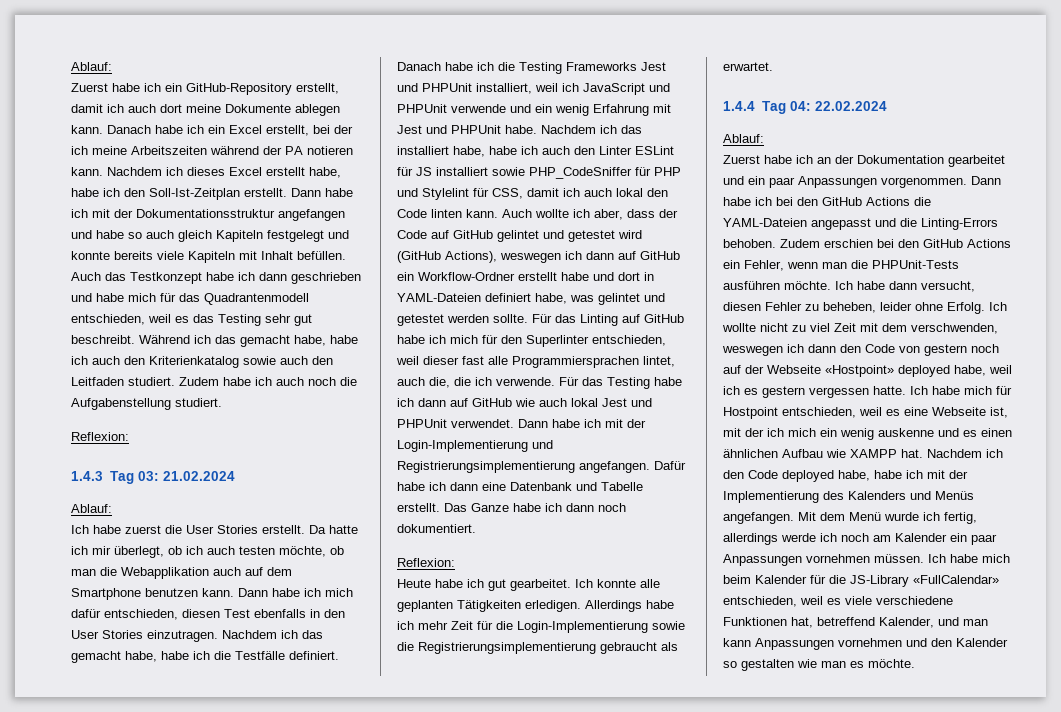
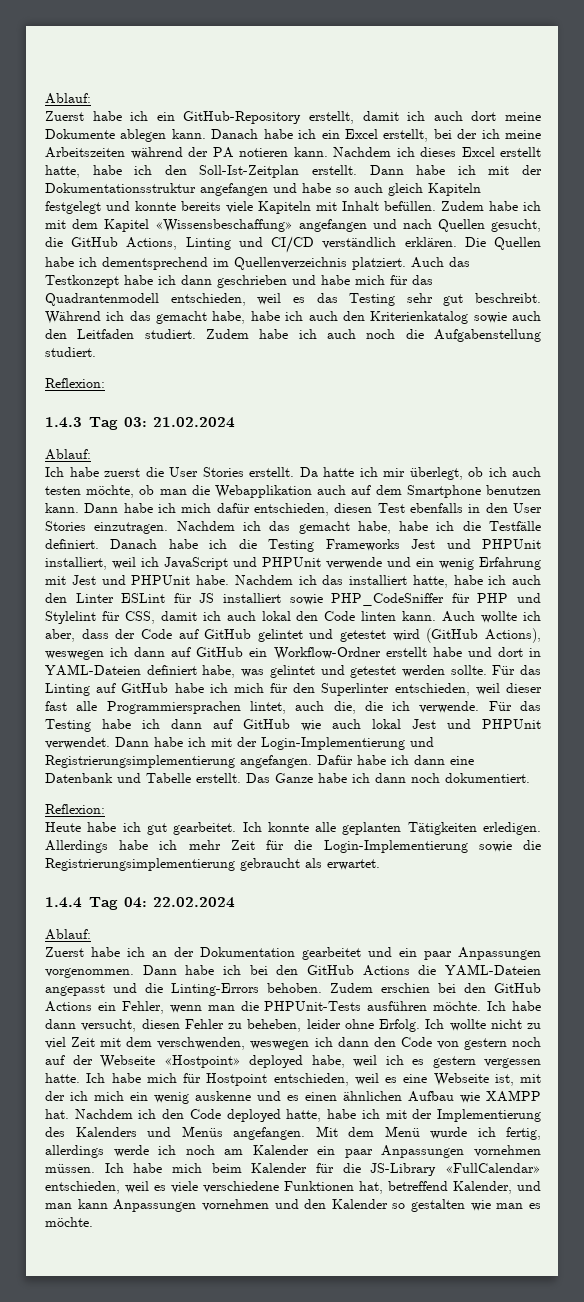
[309,167,341,178] habe, -> [45,165,80,178] hatte,
(346, 255) none -> [441,201,541,211] [45,219,541,232] [45,236,541,253] [45,257,406,270] Zudem habe ich mit dem Kapitel «Wissensbeschaffung» angefangen und nach Quellen gesucht, die GitHub Actions, Linting und CI/CD verständlich erklären. Die Quellen habe ich dementsprechend im Quellenverzeichnis platziert.
[453,146,485,157] habe, -> [412,575,448,588] hatte,
[838,470,870,481] habe, -> [286,1109,322,1122] hatte,

